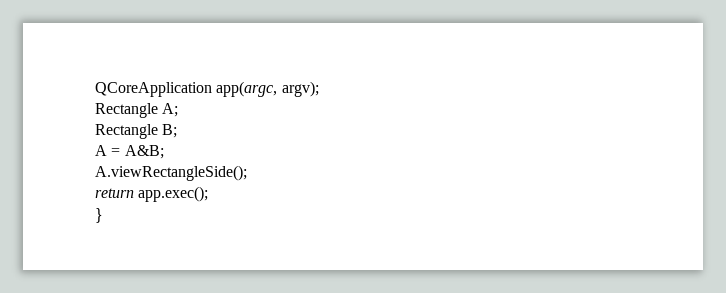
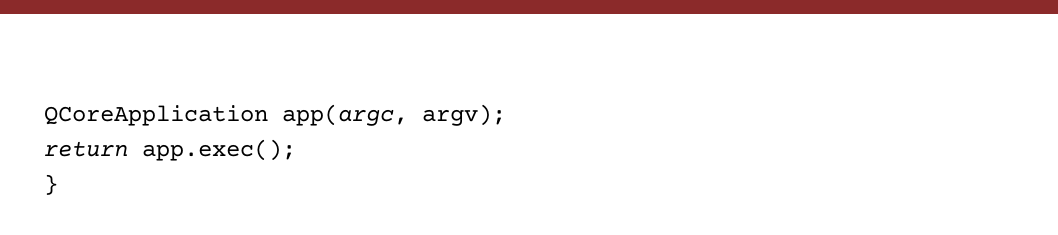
[95,103,179,118] [95,124,178,139] [95,145,164,159] [95,165,247,181] // Rectangle A; // Rectangle B; // A = A&B; // A.viewRectangleSide(); -> (506, 115) none

